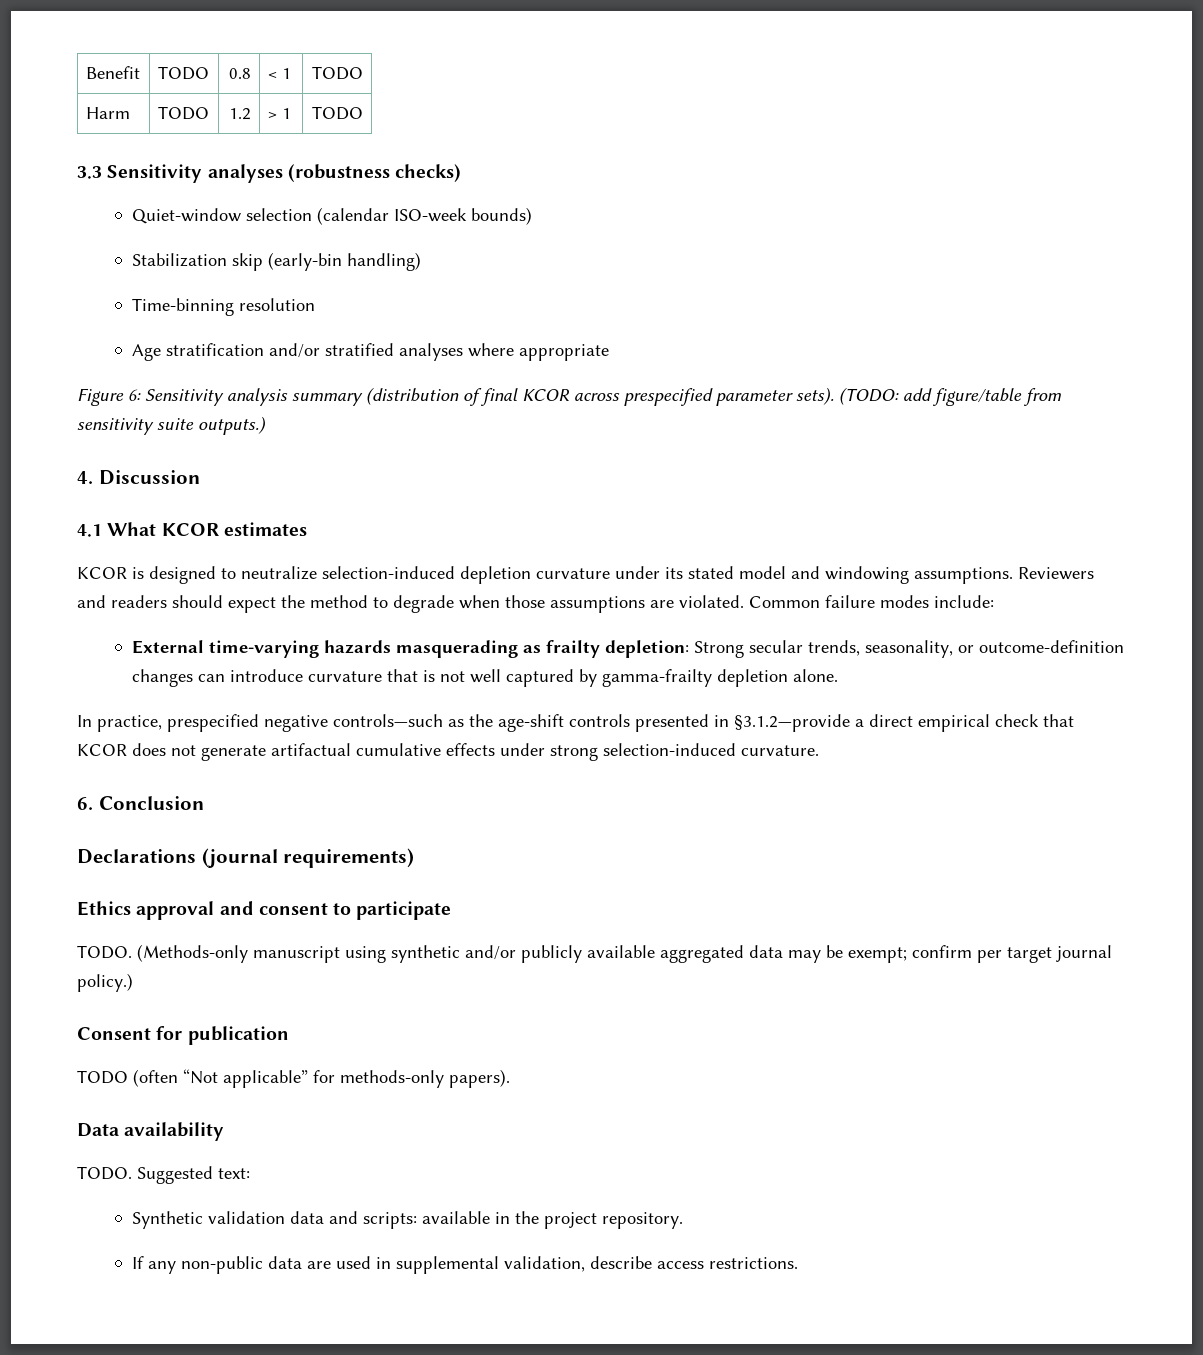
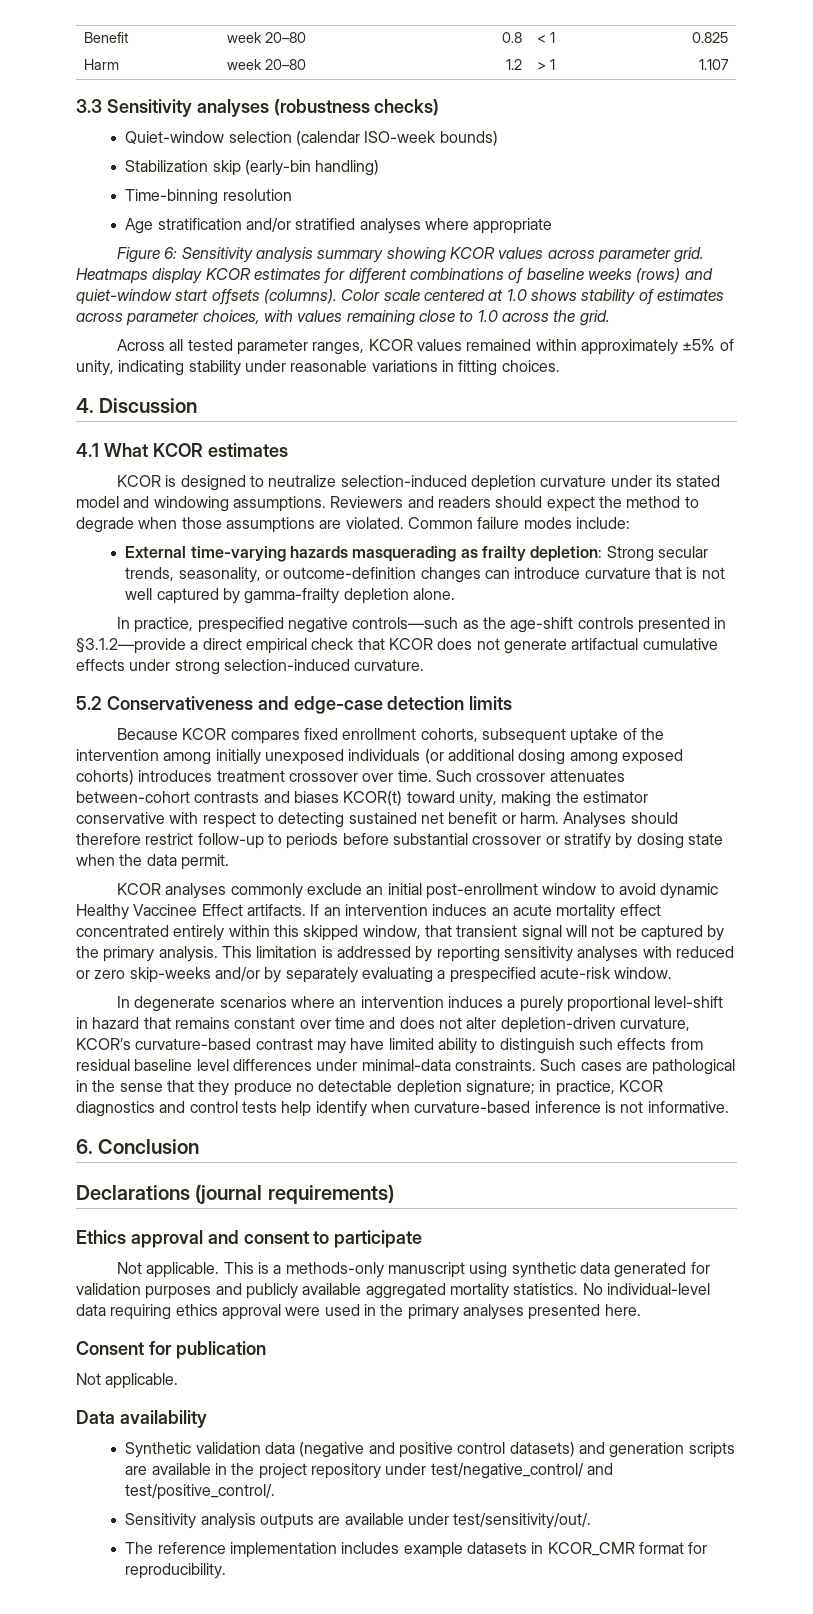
[157,66,209,80] TODO -> [227,32,307,43] week 20–80
[312,66,364,80] TODO -> [691,32,728,43] 0.825
[157,106,209,120] TODO -> [227,59,307,70] week 20–80
[312,106,364,120] TODO -> [698,59,729,70] 1.107
[366,387,1062,406] [77,416,266,435] (distribution of final KCOR across prespecified parameter sets). (TODO: add figure/table from sensitivity suite outputs.) -> [386,247,705,263] [76,268,713,284] [76,289,724,305] [76,310,610,326] [117,339,734,355] [76,360,560,376] showing KCOR values across parameter grid. Heatmaps display KCOR estimates for different combinations of baseline weeks (rows) and quiet-window start offsets (columns). Color scale centered at 1.0 shows stability of estimates across parameter choices, with values remaining close to 1.0 across the grid. // Across all tested parameter ranges, KCOR values remained within approximately ±5% of unity, indicating stability under reasonable variations in fitting choices.
(819, 750) none -> [76,696,513,714] [117,728,664,744] [76,749,683,765] [76,770,625,785] [76,791,648,807] [76,812,678,828] [76,833,723,849] [76,854,229,870] [117,883,719,899] [76,904,661,920] [76,925,725,941] [76,946,734,962] [76,967,673,983] [117,996,724,1012] [76,1017,690,1033] [76,1038,703,1054] [76,1059,736,1075] [76,1080,663,1096] [76,1101,729,1117] // 5.2 Conservativeness and edge-case detection limits // Because KCOR compares fixed enrollment cohorts, subsequent uptake of the intervention among initially unexposed individuals (or additional dosing among exposed cohorts) introduces treatment crossover over time. Such crossover attenuates between-cohort contrasts and biases KCOR(t) toward unity, making the estimator conservative with respect to detecting sustained net benefit or harm. Analyses should therefore restrict follow-up to periods before substantial crossover or stratify by dosing state when the data permit. // KCOR analyses commonly exclude an initial post-enrollment window to avoid dynamic Healthy Vaccinee Effect artifacts. If an intervention induces an acute mortality effect concentrated entirely within this skipped window, that transient signal will not be captured by the primary analysis. This limitation is addressed by reporting sensitivity analyses with reduced or zero skip-weeks and/or by separately evaluating a prespecified acute-risk window. // In degenerate scenarios where an intervention induces a purely proportional level-shift in hazard that remains constant over time and does not alter depletion-driven curvature, KCOR’s curvature-based contrast may have limited ability to distinguish such effects from residual baseline level differences under minimal-data constraints. Such cases are pathological in the sense that they produce no detectable depletion signature; in practice, KCOR diagnostics and control tests help identify when curvature-based inference is not informative.
[77,944,1112,963] [77,973,133,992] [77,1026,289,1045] [77,1069,510,1088] TODO. (Methods-only manuscript using synthetic and/or publicly available aggregated data may be exempt; confirm per target journal policy.) // Consent for publication // TODO (often “Not applicable” for methods-only papers). -> [117,1262,710,1278] [76,1283,710,1299] [76,1304,641,1320] [76,1341,266,1359] [76,1373,179,1389] Not applicable. This is a methods-only manuscript using synthetic data generated for validation purposes and publicly available aggregated mortality statistics. No individual-level data requiring ethics approval were used in the primary analyses presented here. // Consent for publication // Not applicable.
[77,1166,250,1184] // TODO. Suggested text: -> (207, 1419) none
[328,1211,683,1229] [131,1256,798,1274] and scripts: available in the project repository. // If any non-public data are used in supplemental validation, describe access restrictions. -> [299,1442,735,1458] [125,1463,613,1479] [125,1484,276,1500] [125,1513,592,1529] [125,1542,708,1558] [125,1563,227,1579] (negative and positive control datasets) and generation scripts are available in the project repository under test/negative_control/ and test/positive_control/. // Sensitivity analysis outputs are available under test/sensitivity/out/. // The reference implementation includes example datasets in KCOR_CMR format for reproducibility.

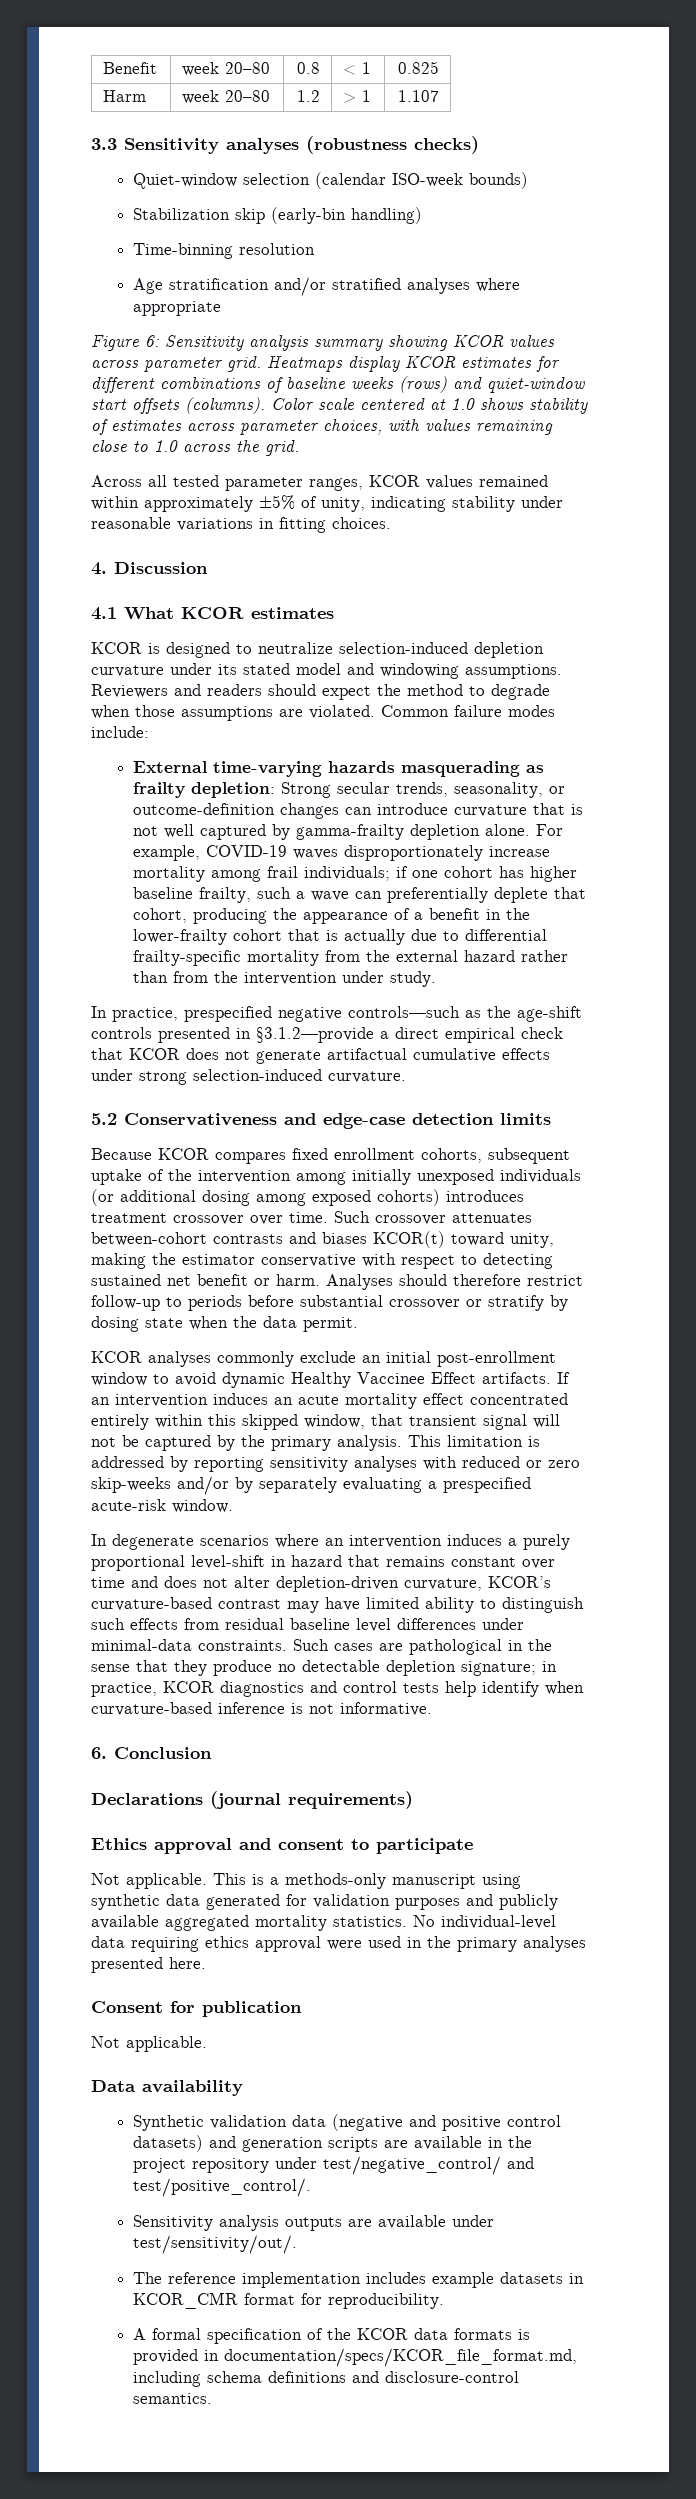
(455, 594) none -> [535,824,563,836] [132,845,550,861] [132,866,577,882] [132,887,586,903] [132,908,530,924] [132,929,547,945] [132,950,568,966] [132,971,436,987] For example, COVID-19 waves disproportionately increase mortality among frail individuals; if one cohort has higher baseline frailty, such a wave can preferentially deplete that cohort, producing the appearance of a benefit in the lower-frailty cohort that is actually due to differential frailty-specific mortality from the external hazard rather than from the intervention under study.
(227, 1571) none -> [132,2328,530,2344] [132,2348,577,2367] [132,2371,519,2387] [132,2393,212,2404] // A formal specification of the KCOR data formats is provided in documentation/specs/KCOR_file_format.md, including schema definitions and disclosure-control semantics.

